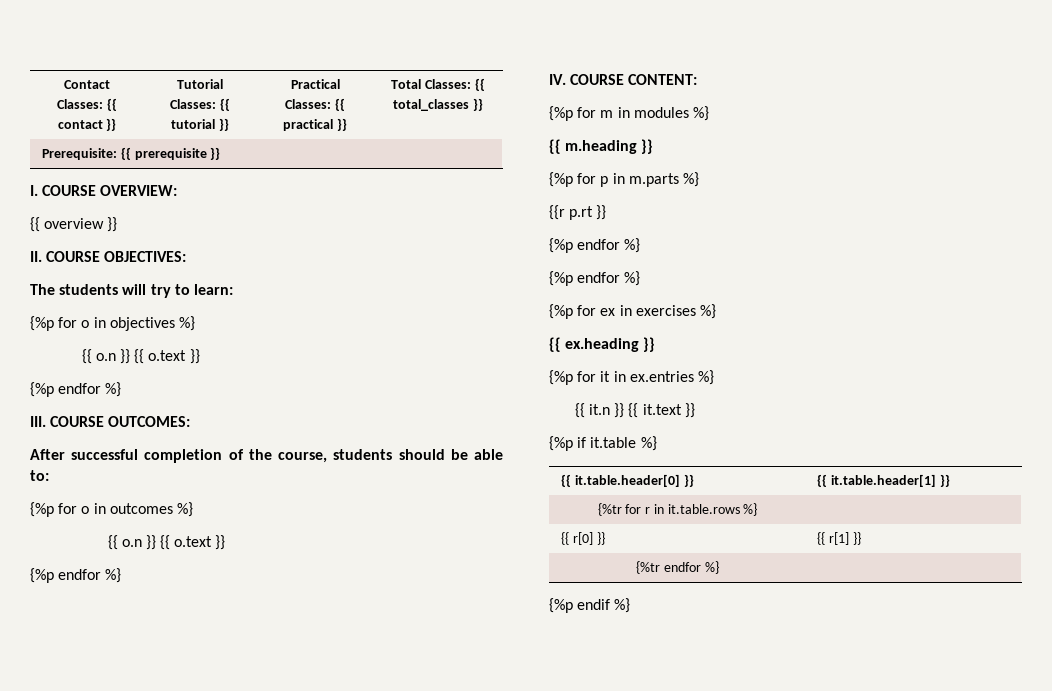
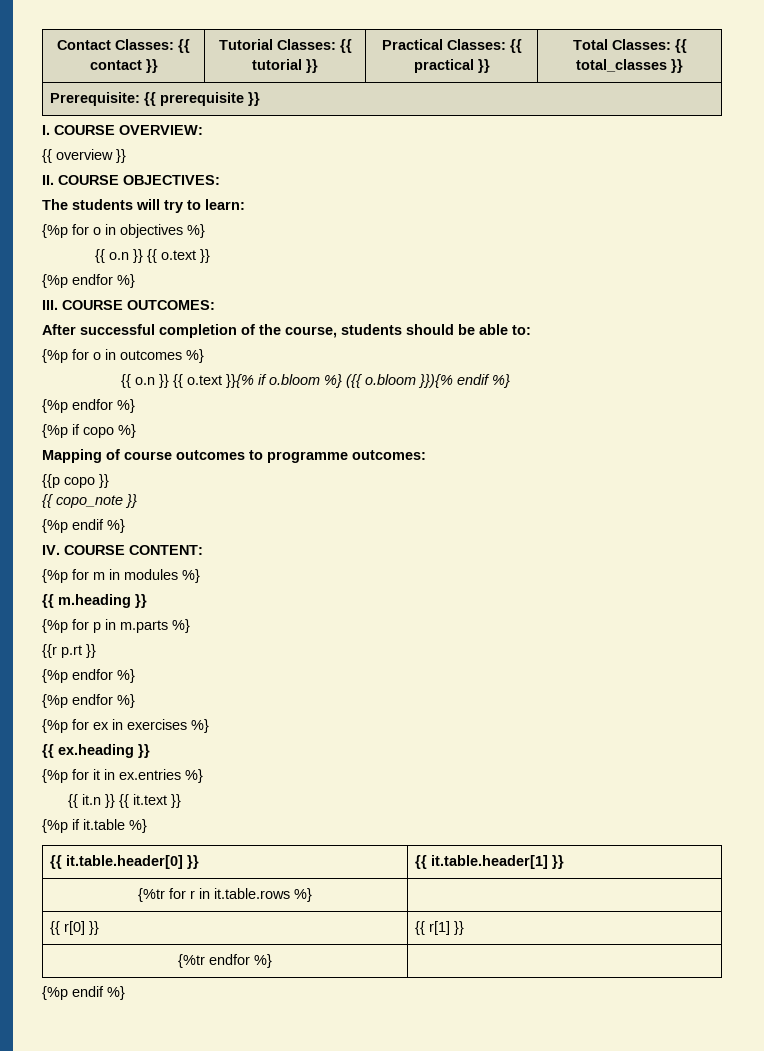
[215,535,226,550] [30,568,102,583] }} // {%p endfor -> [225,374,510,388] [42,399,135,413] [42,424,136,438] [42,449,426,463] [42,474,109,488] [42,494,137,508] [42,519,104,533] }}{% if o.bloom %} ({{ o.bloom }}){% endif %} // {%p endfor %} // {%p if copo %} // Mapping of course outcomes to programme outcomes: // {{p copo }} // {{ copo_note }} // {%p endif

